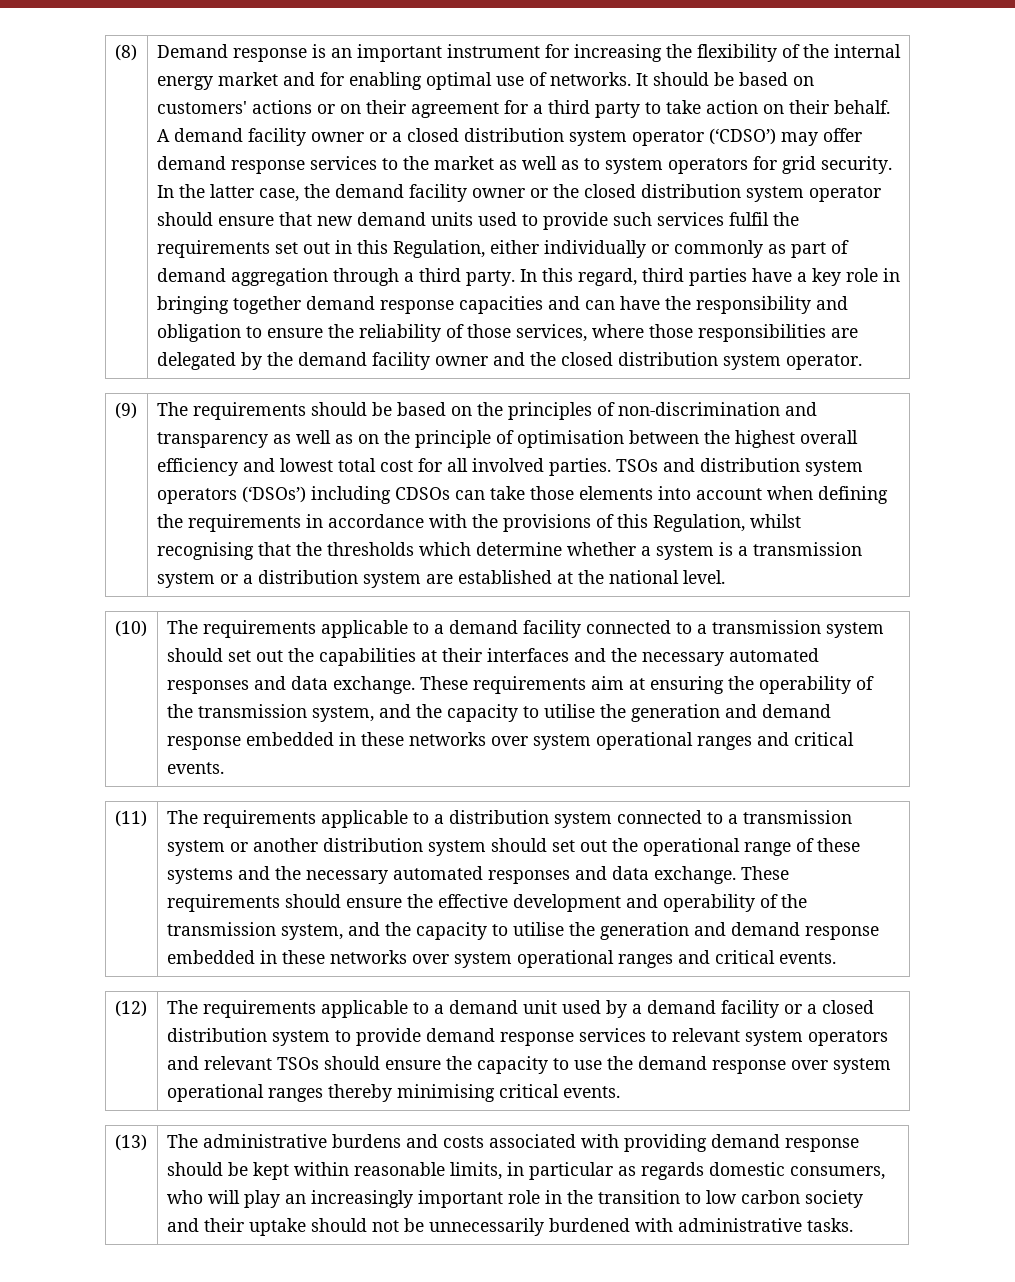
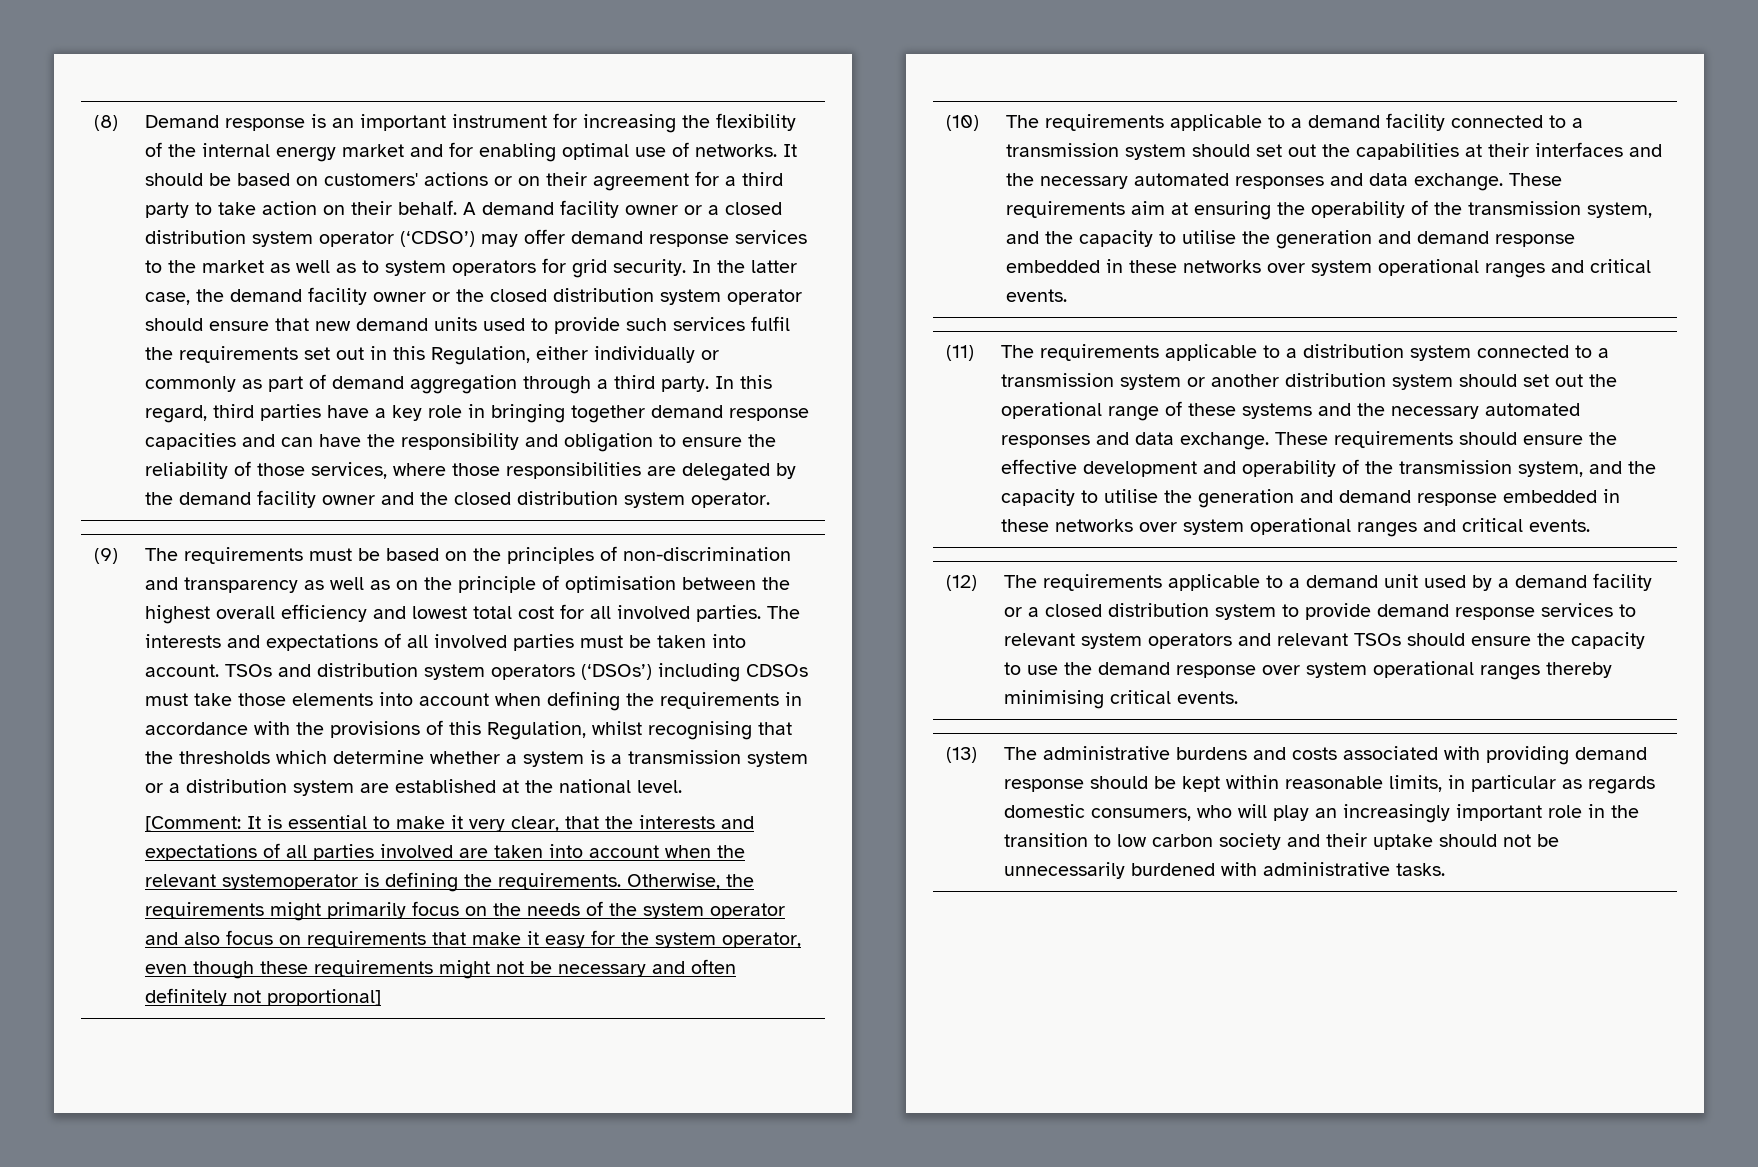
[310,402,367,416] should -> [309,548,353,561] must
(611, 467) none -> [767,606,801,619] [145,633,747,651] [145,664,220,677] The interests and expectations of all involved parties must be taken into account.
[454,490,485,500] can -> [145,693,189,706] must
(725, 577) none -> [145,815,755,832] [145,843,746,861] [145,872,755,892] [145,901,786,921] [145,930,802,948] [145,959,737,979] [145,988,382,1006] // [Comment: It is essential to make it very clear, that the interests and expectations of all parties involved are taken into account when the relevant systemoperator is defining the requirements. Otherwise, the requirements might primarily focus on the needs of the system operator and also focus on requirements that make it easy for the system operator, even though these requirements might not be necessary and often definitely not proportional]

